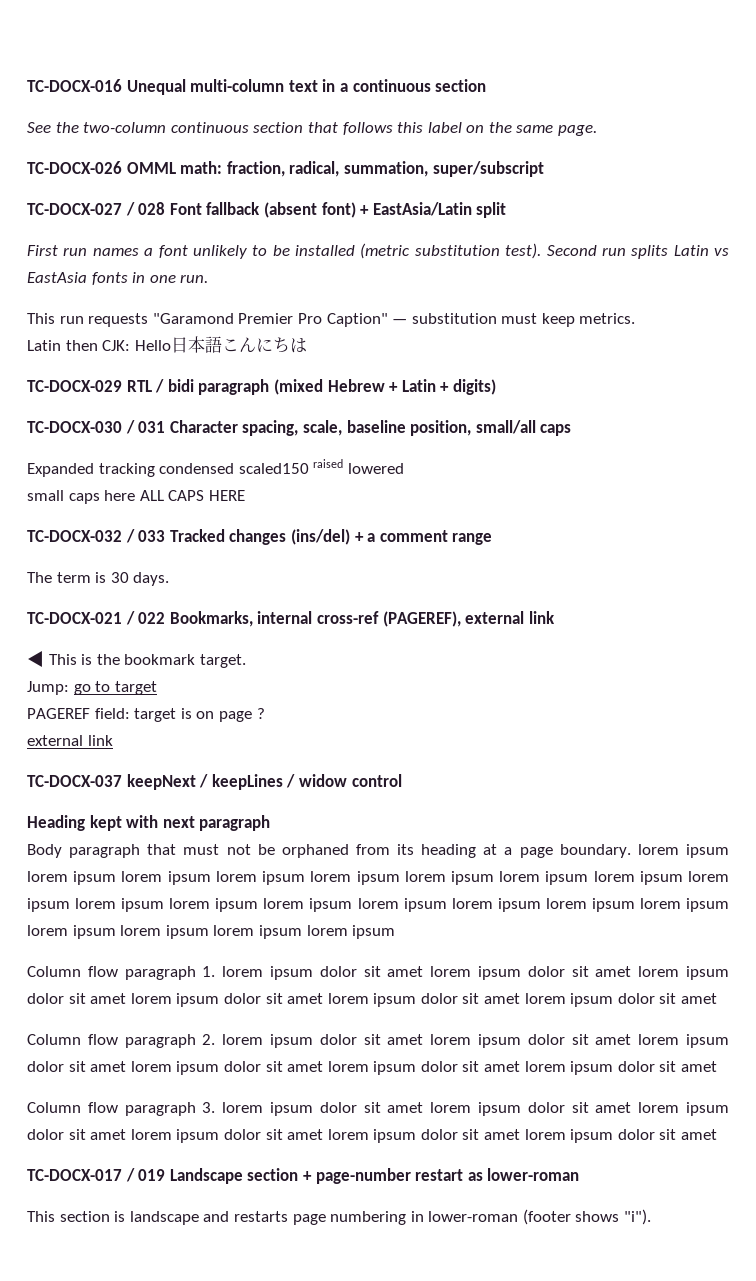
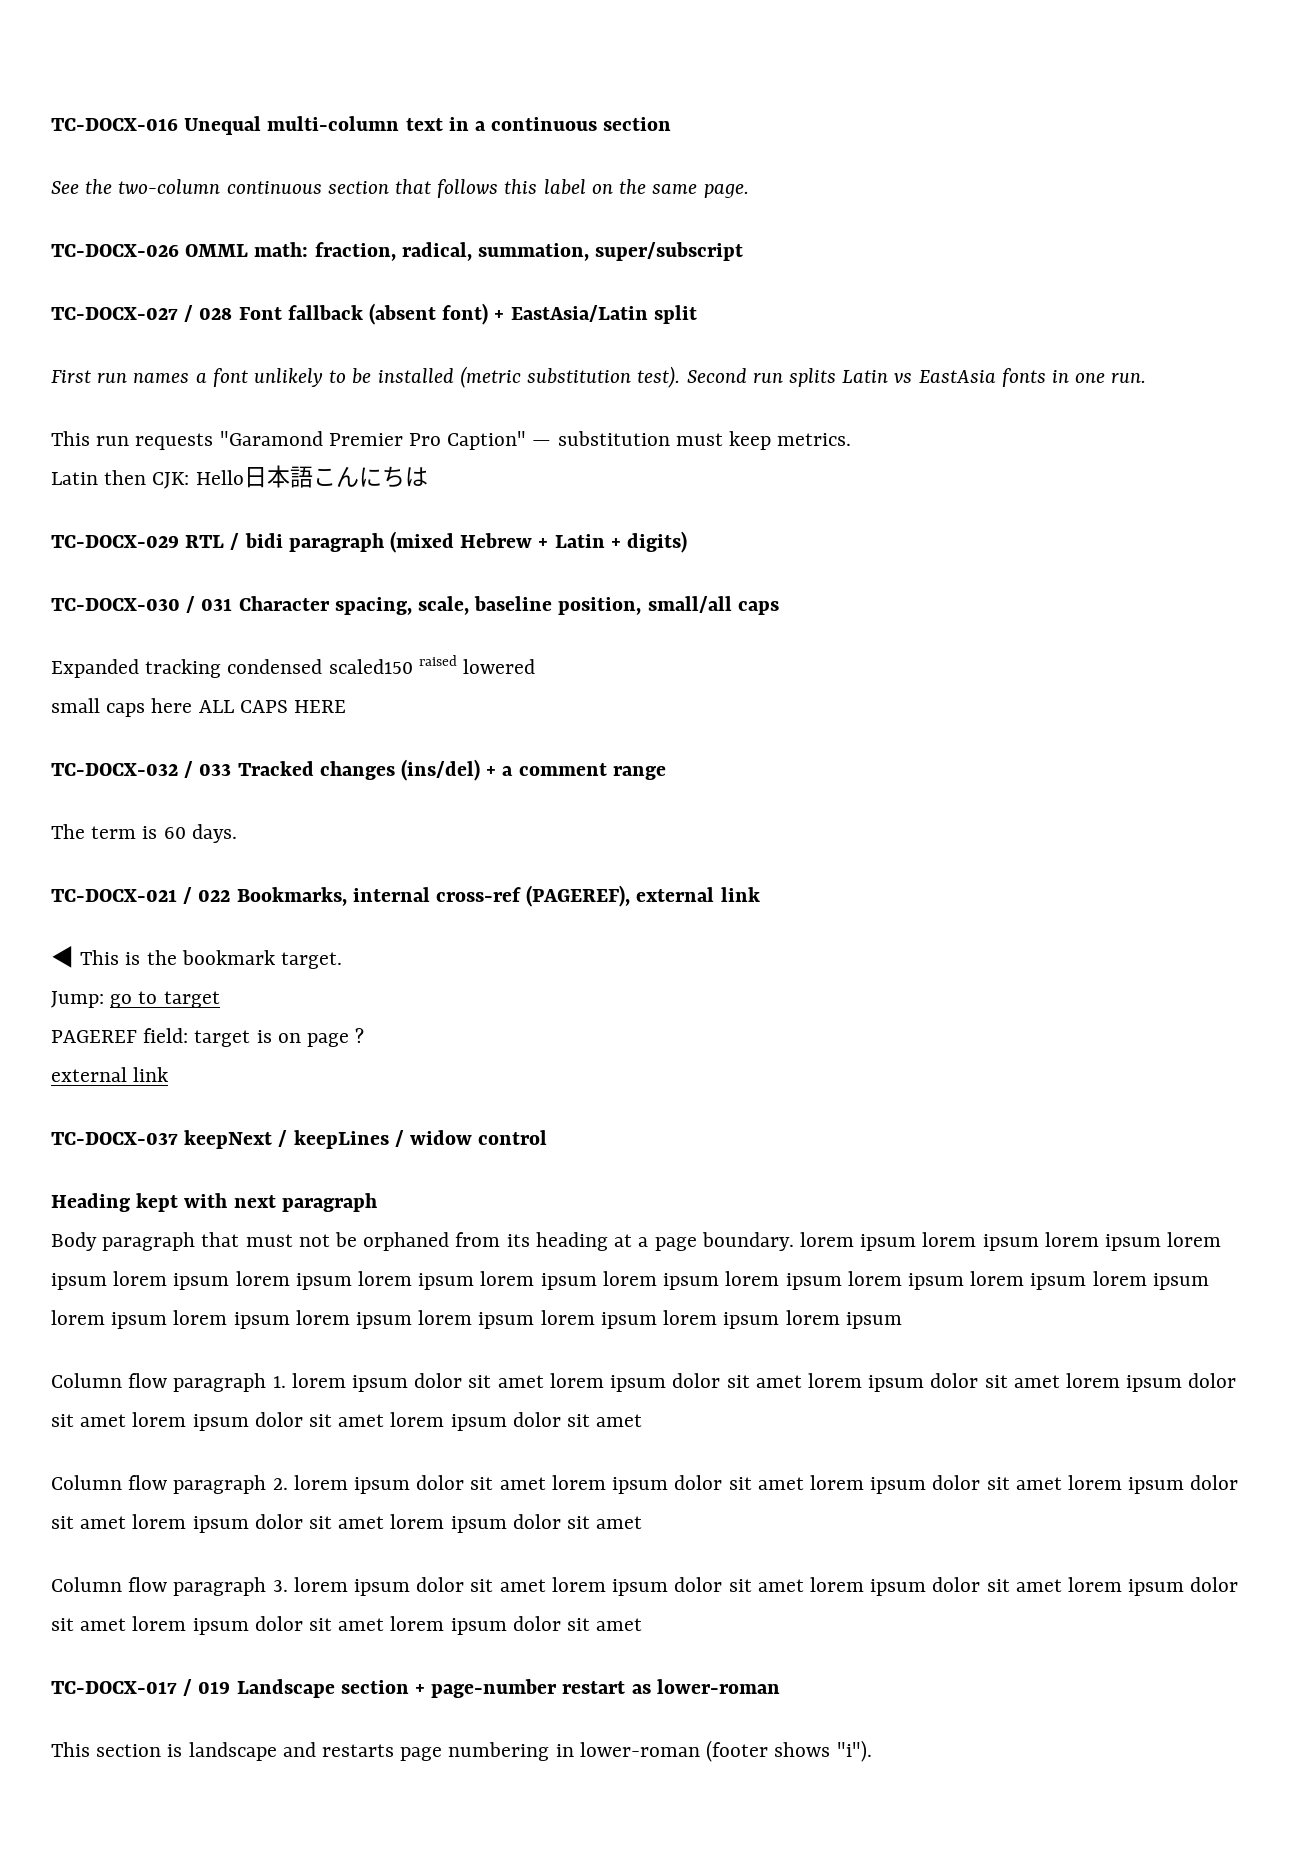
[110,572,129,583] 30 -> [163,827,186,839] 60

